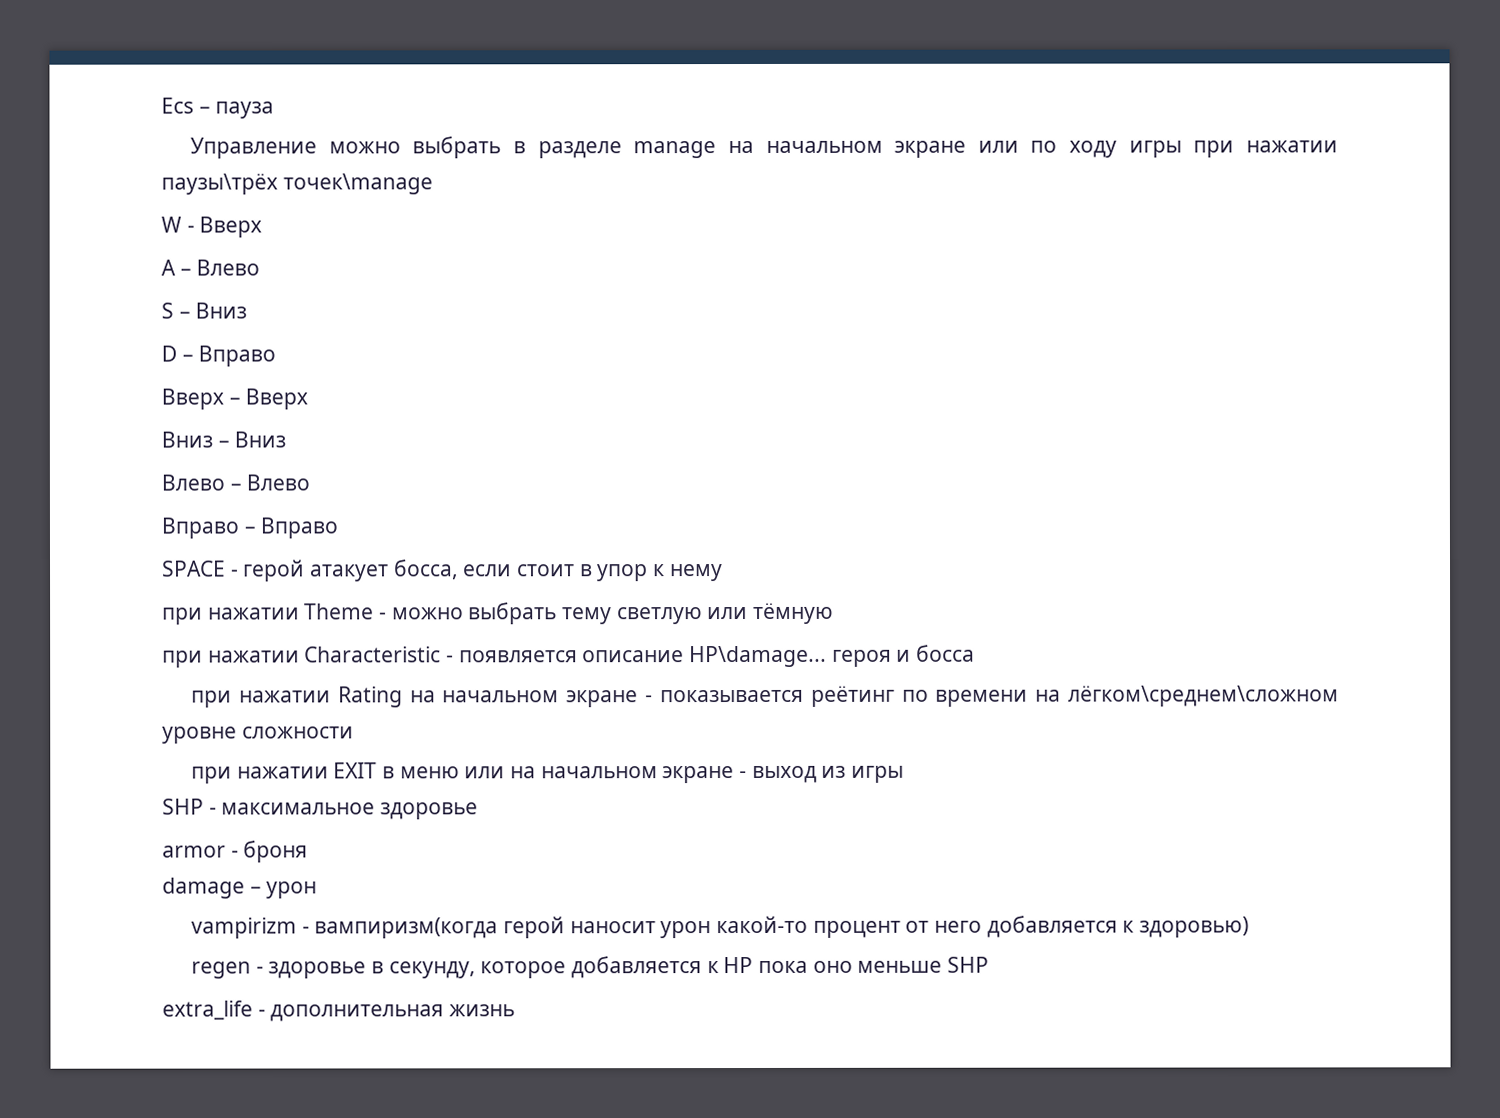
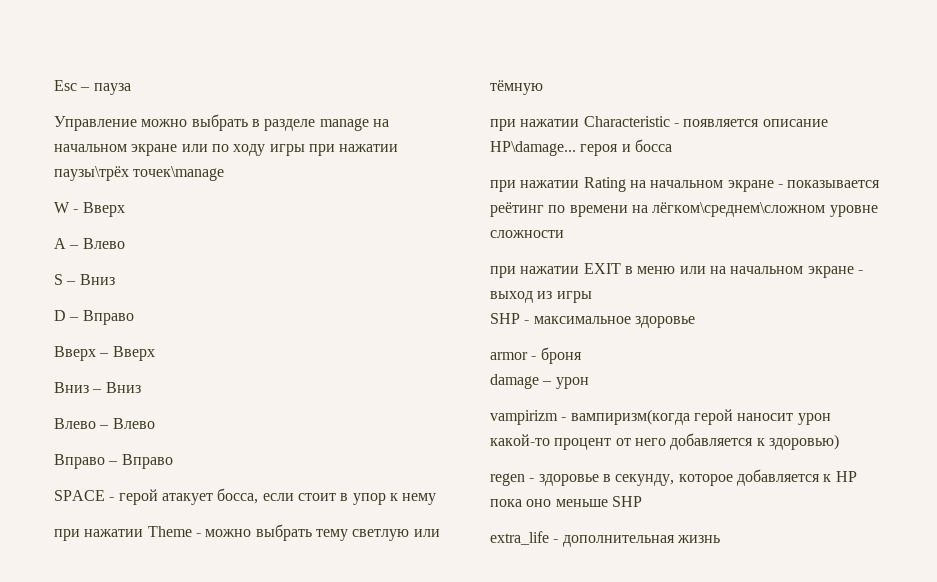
[161,97,194,114] Ecs -> [54,80,77,91] Esc

